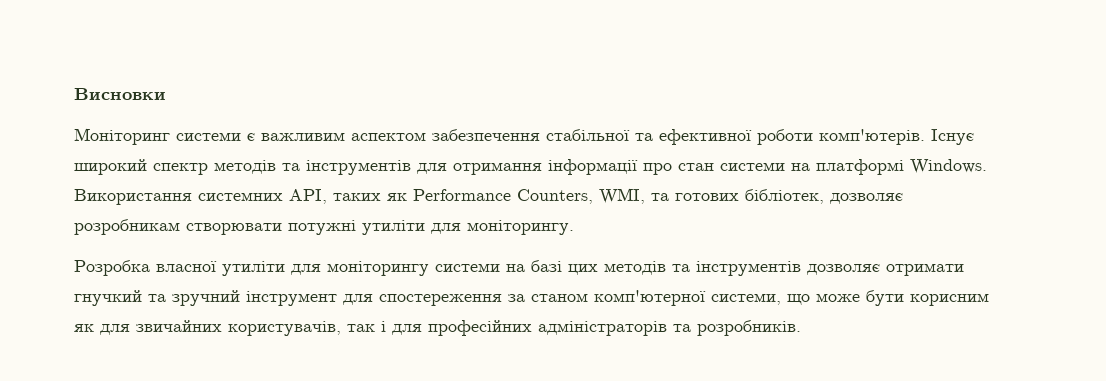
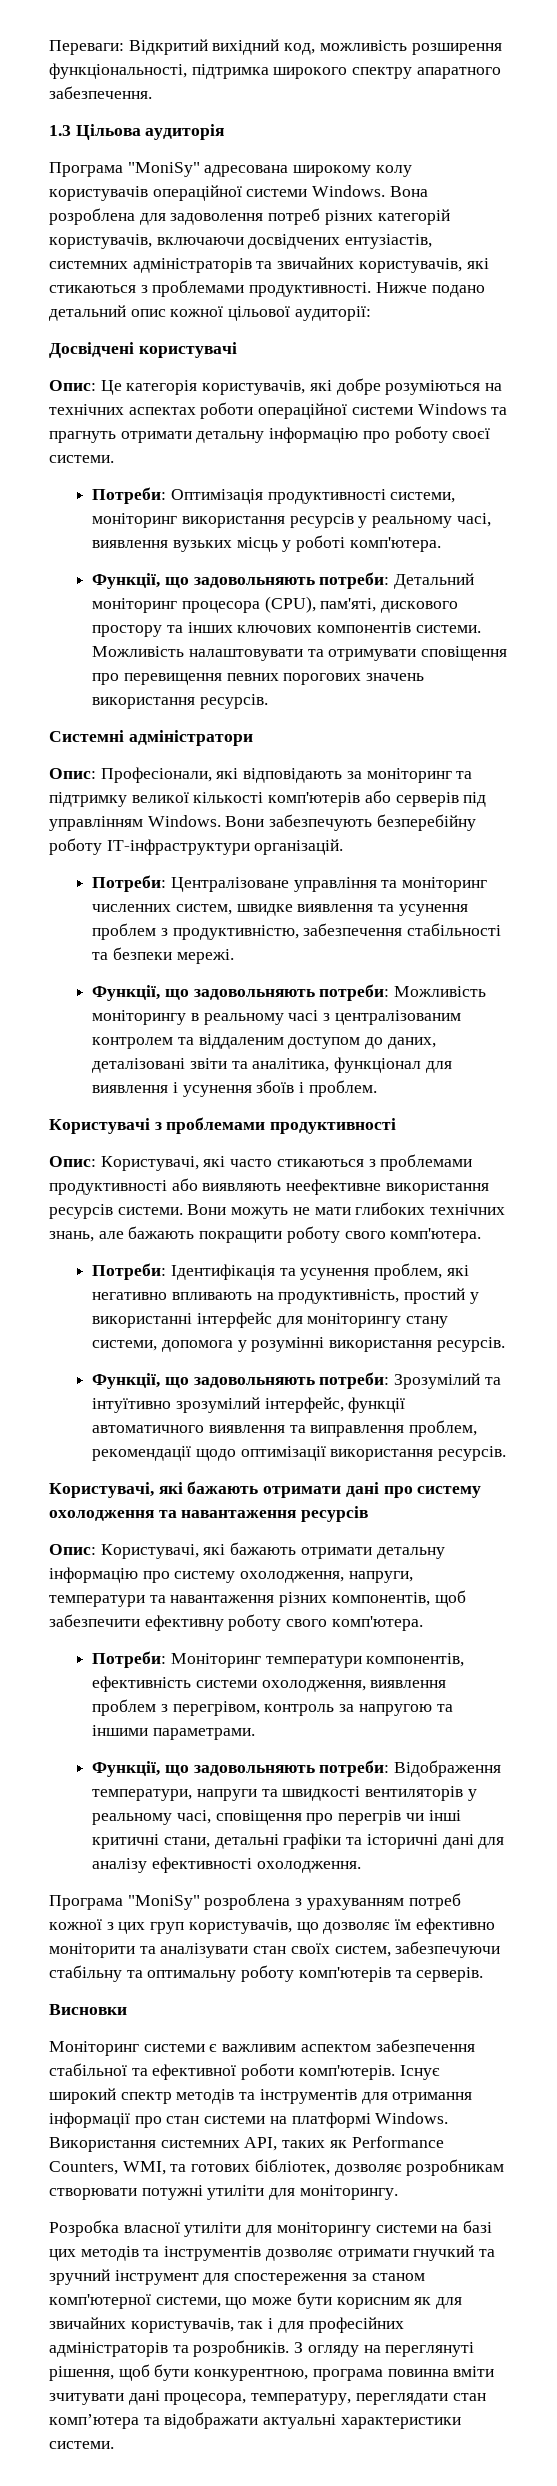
(74, 94) none -> [49,39,502,55] [49,63,501,79] [49,86,152,99] [49,124,225,140] [49,162,412,177] [49,185,428,201] [49,208,450,225] [49,234,433,249] [49,257,489,273] [49,280,485,297] [49,305,371,321] [49,342,237,358] [49,378,503,395] [49,402,508,419] [49,426,491,443] [49,455,114,463] [92,487,456,504] [92,513,491,528] [92,535,441,552] [92,572,475,589] [92,596,459,613] [92,622,481,637] [92,646,508,661] [92,673,425,685] [92,694,268,709] [49,730,253,746] [49,767,473,783] [49,790,487,807] [49,814,476,831] [49,838,344,855] [92,875,488,892] [92,904,468,916] [92,923,502,940] [92,947,234,964] [92,984,487,1001] [92,1010,461,1025] [92,1034,436,1049] [92,1057,452,1073] [92,1080,377,1097] [49,1117,397,1134] [49,1154,473,1171] [49,1178,489,1195] [49,1202,506,1219] [49,1226,482,1243] [92,1263,469,1280] [92,1288,479,1304] [92,1312,449,1328] [92,1337,505,1352] [92,1372,501,1389] [92,1397,406,1413] [92,1420,478,1437] [92,1446,507,1461] [49,1481,482,1498] [49,1506,369,1522] [49,1542,445,1559] [49,1567,413,1583] [49,1590,466,1607] [49,1614,423,1631] [92,1651,465,1668] [92,1676,447,1692] [92,1699,453,1716] [92,1725,255,1740] [92,1760,502,1777] [92,1786,477,1801] [92,1810,461,1825] [92,1833,505,1849] [92,1857,361,1873] [49,1893,461,1910] [49,1918,495,1934] [49,1941,501,1958] [49,1965,484,1982] Переваги: Відкритий вихідний код, можливість розширення функціональності, підтримка широкого спектру апаратного забезпечення. // 1.3 Цільова аудиторія // Програма "MoniSy" адресована широкому колу користувачів операційної системи Windows. Вона розроблена для задоволення потреб різних категорій користувачів, включаючи досвідчених ентузіастів, системних адміністраторів та звичайних користувачів, які стикаються з проблемами продуктивності. Нижче подано детальний опис кожної цільової аудиторії: // Досвідчені користувачі // Опис: Це категорія користувачів, які добре розуміються на технічних аспектах роботи операційної системи Windows та прагнуть отримати детальну інформацію про роботу своєї системи. // Потреби: Оптимізація продуктивності системи, моніторинг використання ресурсів у реальному часі, виявлення вузьких місць у роботі комп'ютера. // Функції, що задовольняють потреби: Детальний моніторинг процесора (CPU), пам'яті, дискового простору та інших ключових компонентів системи. Можливість налаштовувати та отримувати сповіщення про перевищення певних порогових значень використання ресурсів. // Системні адміністратори // Опис: Професіонали, які відповідають за моніторинг та підтримку великої кількості комп'ютерів або серверів під управлінням Windows. Вони забезпечують безперебійну роботу IT-інфраструктури організацій. // Потреби: Централізоване управління та моніторинг численних систем, швидке виявлення та усунення проблем з продуктивністю, забезпечення стабільності та безпеки мережі. // Функції, що задовольняють потреби: Можливість моніторингу в реальному часі з централізованим контролем та віддаленим доступом до даних, деталізовані звіти та аналітика, функціонал для виявлення і усунення збоїв і проблем. // Користувачі з проблемами продуктивності // Опис: Користувачі, які часто стикаються з проблемами продуктивності або виявляють неефективне використання ресурсів системи. Вони можуть не мати глибоких технічних знань, але бажають покращити роботу свого комп'ютера. // Потреби: Ідентифікація та усунення проблем, які негативно впливають на продуктивність, простий у використанні інтерфейс для моніторингу стану системи, допомога у розумінні використання ресурсів. // Функції, що задовольняють потреби: Зрозумілий та інтуїтивно зрозумілий інтерфейс, функції автоматичного виявлення та виправлення проблем, рекомендації щодо оптимізації використання ресурсів. // Користувачі, які бажають отримати дані про систему охолодження та навантаження ресурсів // Опис: Користувачі, які бажають отримати детальну інформацію про систему охолодження, напруги, температури та навантаження різних компонентів, щоб забезпечити ефективну роботу свого комп'ютера. // Потреби: Моніторинг температури компонентів, ефективність системи охолодження, виявлення проблем з перегрівом, контроль за напругою та іншими параметрами. // Функції, що задовольняють потреби: Відображення температури, напруги та швидкості вентиляторів у реальному часі, сповіщення про перегрів чи інші критичні стани, детальні графіки та історичні дані для аналізу ефективності охолодження. // Програма "MoniSy" розроблена з урахуванням потреб кожної з цих груп користувачів, що дозволяє їм ефективно моніторити та аналізувати стан своїх систем, забезпечуючи стабільну та оптимальну роботу комп'ютерів та серверів. //
(801, 328) none -> [294,2342,475,2357] [49,2364,495,2381] [49,2390,486,2405] [49,2412,461,2429] [49,2441,114,2449] З огляду на переглянуті рішення, щоб бути конкурентною, програма повинна вміти зчитувати дані процесора, температуру, переглядати стан комп’ютера та відображати актуальні характеристики системи.

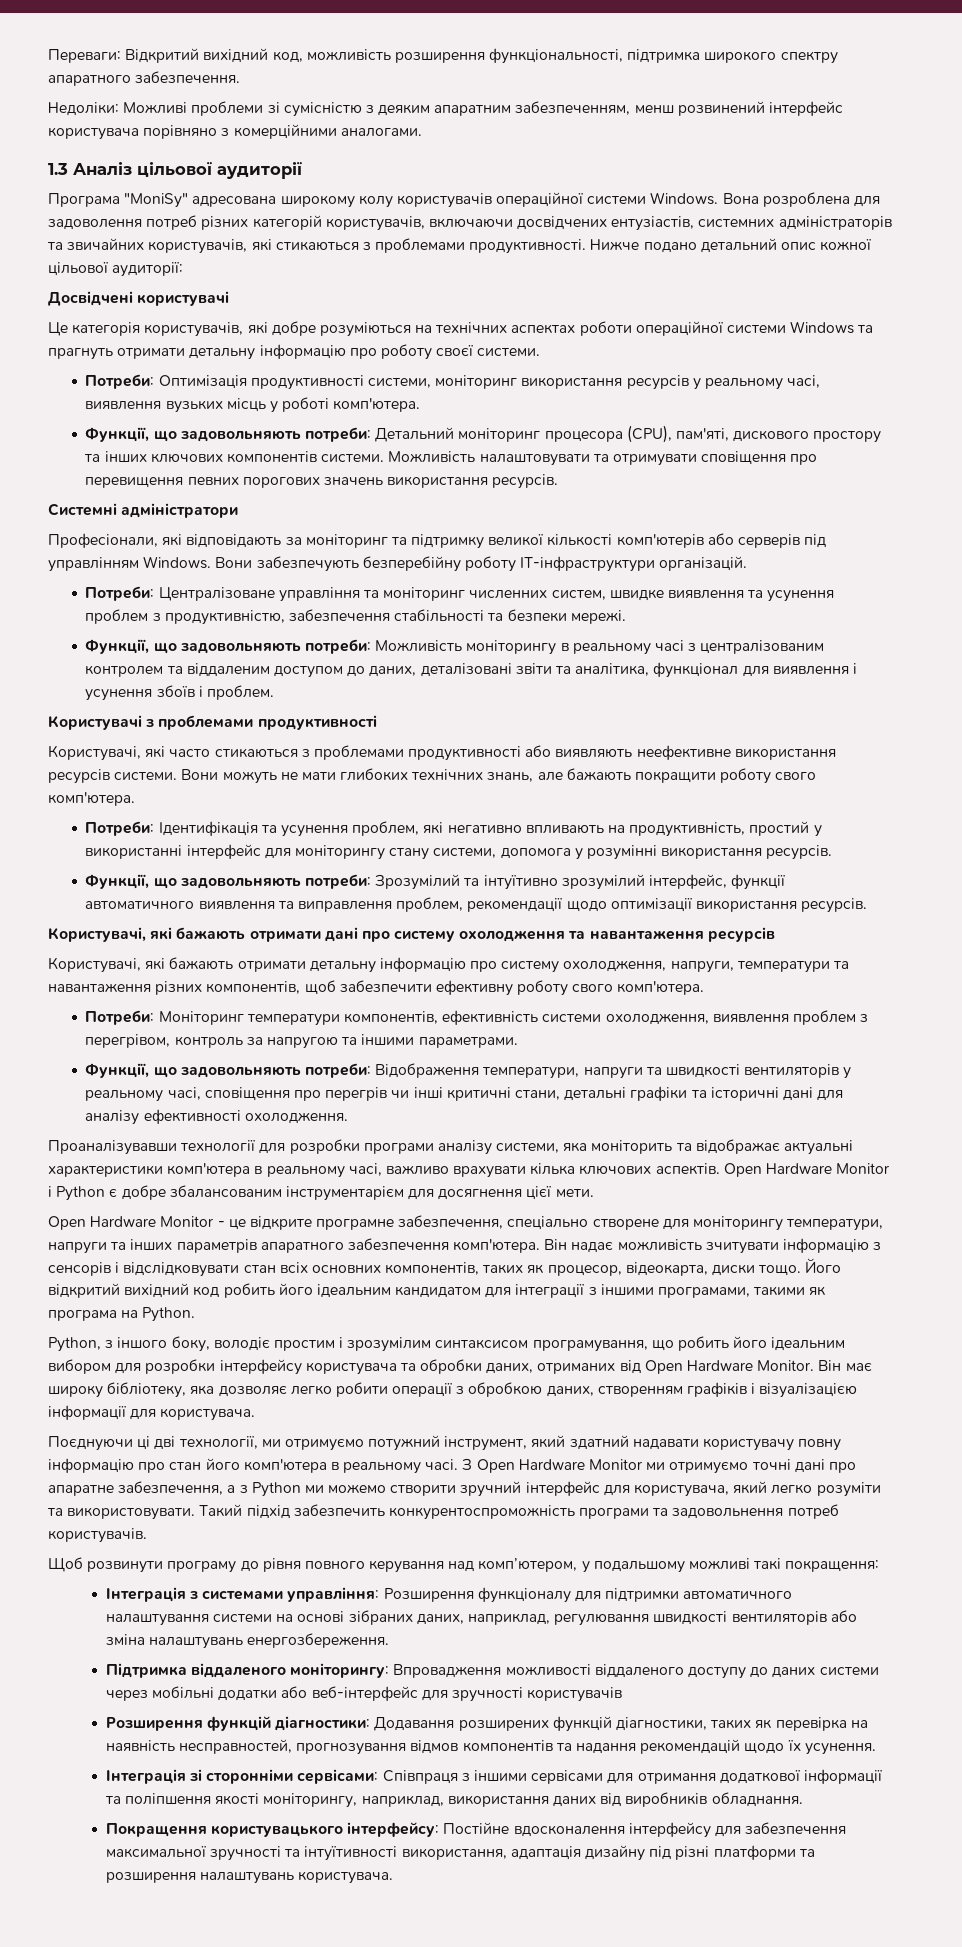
[49,124,225,140] 1.3 Цільова аудиторія -> [48,101,844,117] [48,124,422,140] [48,162,302,179] Недоліки: Можливі проблеми зі сумісністю з деяким апаратним забезпеченням, менш розвинений інтерфейс користувача порівняно з комерційними аналогами. // 1.3 Аналіз цільової аудиторії
[49,380,96,391] Опис: -> (230, 298) none
[49,768,96,779] Опис: -> (239, 510) none
[49,1156,96,1167] Опис: -> (377, 722) none
[49,1544,96,1555] Опис: -> (775, 934) none
[49,1893,461,1910] [49,1918,495,1934] [49,1941,501,1958] [49,1965,484,1982] [49,2004,127,2015] [49,2039,475,2056] [49,2063,440,2080] [49,2088,473,2104] [49,2112,449,2128] [49,2136,444,2152] [49,2159,505,2176] [49,2185,398,2200] [49,2220,493,2237] [49,2245,496,2261] [49,2269,425,2285] [49,2292,463,2309] [49,2317,404,2333] [49,2340,475,2357] [49,2364,495,2381] [49,2390,486,2405] [49,2412,461,2429] [49,2441,114,2449] Програма "MoniSy" розроблена з урахуванням потреб кожної з цих груп користувачів, що дозволяє їм ефективно моніторити та аналізувати стан своїх систем, забезпечуючи стабільну та оптимальну роботу комп'ютерів та серверів. // Висновки // Моніторинг системи є важливим аспектом забезпечення стабільної та ефективної роботи комп'ютерів. Існує широкий спектр методів та інструментів для отримання інформації про стан системи на платформі Windows. Використання системних API, таких як Performance Counters, WMI, та готових бібліотек, дозволяє розробникам створювати потужні утиліти для моніторингу. // Розробка власної утиліти для моніторингу системи на базі цих методів та інструментів дозволяє отримати гнучкий та зручний інструмент для спостереження за станом комп'ютерної системи, що може бути корисним як для звичайних користувачів, так і для професійних адміністраторів та розробників. З огляду на переглянуті рішення, щоб бути конкурентною, програма повинна вміти зчитувати дані процесора, температуру, переглядати стан комп’ютера та відображати актуальні характеристики системи. -> [48,1139,854,1155] [48,1163,890,1178] [48,1185,594,1201] [48,1215,884,1231] [48,1238,882,1254] [48,1258,842,1277] [48,1283,827,1298] [48,1307,196,1322] [48,1336,846,1352] [48,1359,872,1375] [48,1382,858,1398] [48,1405,256,1421] [48,1435,842,1451] [48,1458,856,1474] [48,1481,881,1497] [47,1504,839,1520] [48,1528,147,1543] [48,1557,880,1573] [105,1587,793,1603] [105,1610,857,1626] [105,1633,390,1649] [105,1663,879,1679] [105,1686,623,1702] [105,1716,868,1732] [105,1739,876,1755] [105,1769,882,1784] [104,1792,803,1808] [105,1822,847,1838] [105,1845,815,1861] [105,1871,394,1884] Проаналізувавши технології для розробки програми аналізу системи, яка моніторить та відображає актуальні характеристики комп'ютера в реальному часі, важливо врахувати кілька ключових аспектів. Open Hardware Monitor і Python є добре збалансованим інструментарієм для досягнення цієї мети. // Open Hardware Monitor - це відкрите програмне забезпечення, спеціально створене для моніторингу температури, напруги та інших параметрів апаратного забезпечення комп'ютера. Він надає можливість зчитувати інформацію з сенсорів і відслідковувати стан всіх основних компонентів, таких як процесор, відеокарта, диски тощо. Його відкритий вихідний код робить його ідеальним кандидатом для інтеграції з іншими програмами, такими як програма на Python. // Python, з іншого боку, володіє простим і зрозумілим синтаксисом програмування, що робить його ідеальним вибором для розробки інтерфейсу користувача та обробки даних, отриманих від Open Hardware Monitor. Він має широку бібліотеку, яка дозволяє легко робити операції з обробкою даних, створенням графіків і візуалізацією інформації для користувача. // Поєднуючи ці дві технології, ми отримуємо потужний інструмент, який здатний надавати користувачу повну інформацію про стан його комп'ютера в реальному часі. З Open Hardware Monitor ми отримуємо точні дані про апаратне забезпечення, а з Python ми можемо створити зручний інтерфейс для користувача, який легко розуміти та використовувати. Такий підхід забезпечить конкурентоспроможність програми та задовольнення потреб користувачів. // Щоб розвинути програму до рівня повного керування над комп’ютером, у подальшому можливі такі покращення: // Інтеграція з системами управління: Розширення функціоналу для підтримки автоматичного налаштування системи на основі зібраних даних, наприклад, регулювання швидкості вентиляторів або зміна налаштувань енергозбереження. // Підтримка віддаленого моніторингу: Впровадження можливості віддаленого доступу до даних системи через мобільні додатки або веб-інтерфейс для зручності користувачів // Розширення функцій діагностики: Додавання розширених функцій діагностики, таких як перевірка на наявність несправностей, прогнозування відмов компонентів та надання рекомендацій щодо їх усунення. // Інтеграція зі сторонніми сервісами: Співпраця з іншими сервісами для отримання додаткової інформації та поліпшення якості моніторингу, наприклад, використання даних від виробників обладнання. // Покращення користувацького інтерфейсу: Постійне вдосконалення інтерфейсу для забезпечення максимальної зручності та інтуїтивності використання, адаптація дизайну під різні платформи та розширення налаштувань користувача.

